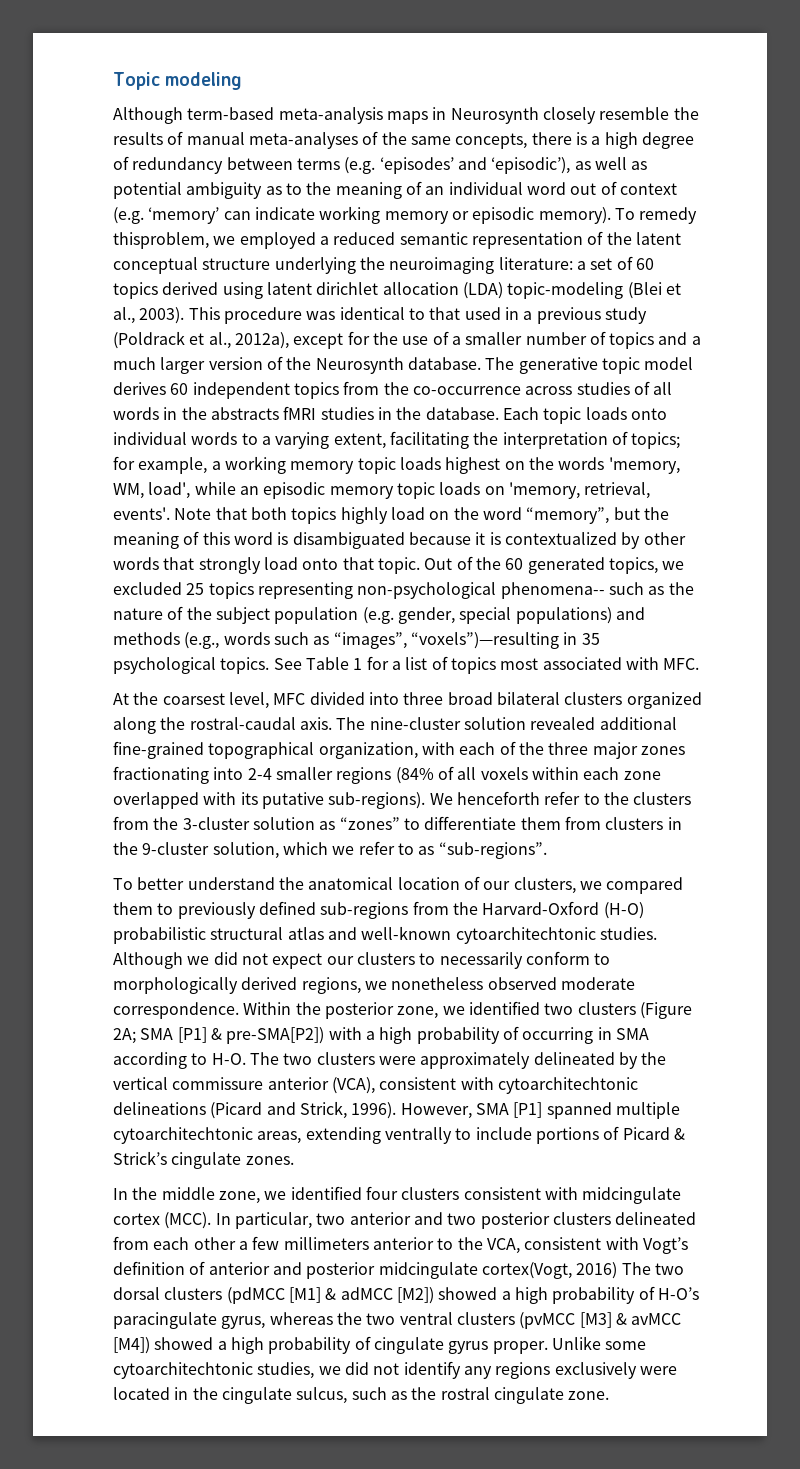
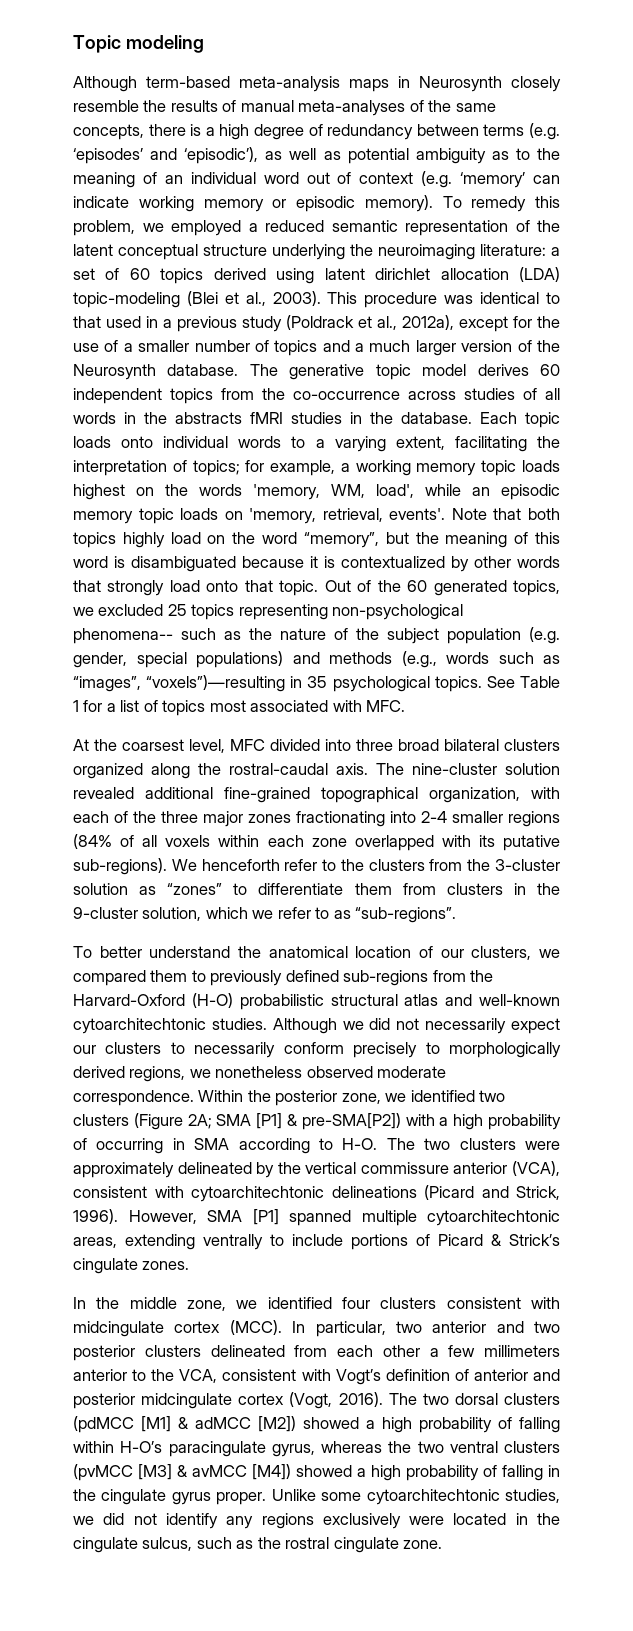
[113,232,209,249] thisproblem, -> [535,196,560,208] [73,220,135,236] this problem,
(268, 959) none -> [425,1018,507,1034] necessarily
(590, 958) none -> [353,1042,418,1058] precisely
[481,1262,618,1279] cortex(Vogt, 2016) -> [238,1392,383,1409] cortex (Vogt, 2016).
(655, 1293) none -> [519,1417,560,1433] [73,1441,114,1453] falling within
(371, 1343) none -> [502,1465,560,1481] [73,1489,96,1501] falling in the

